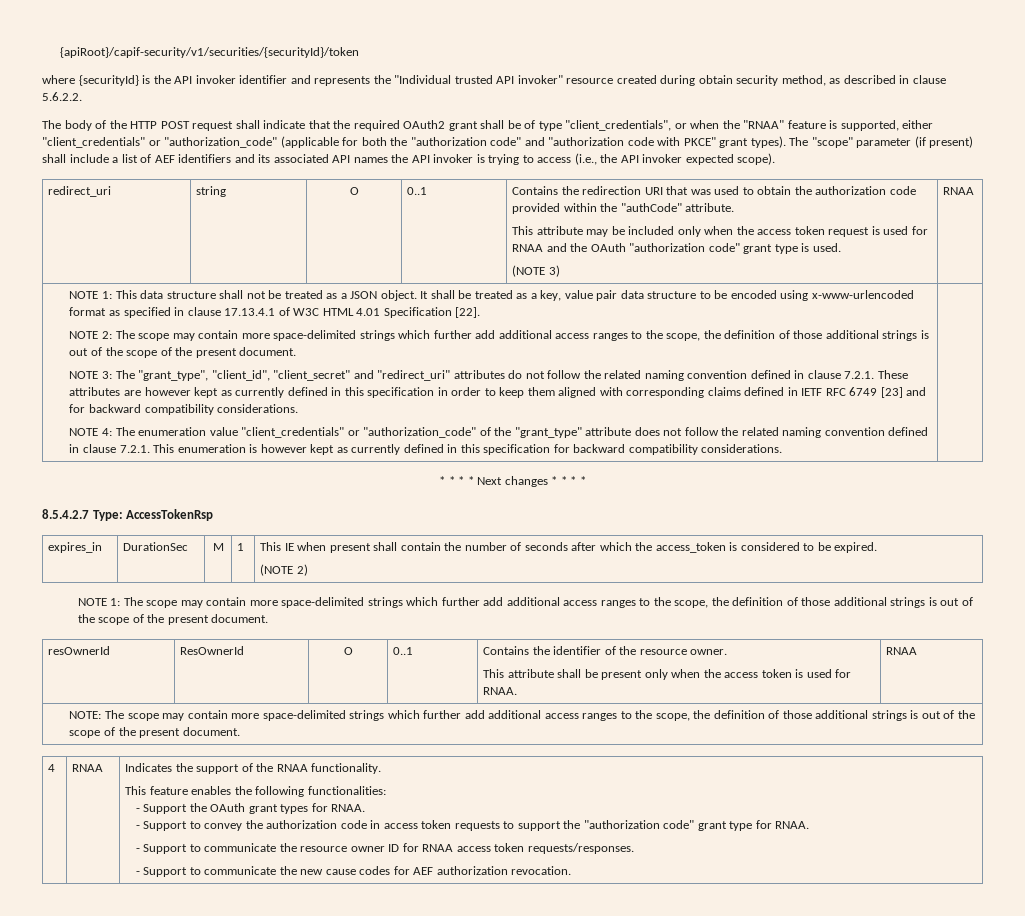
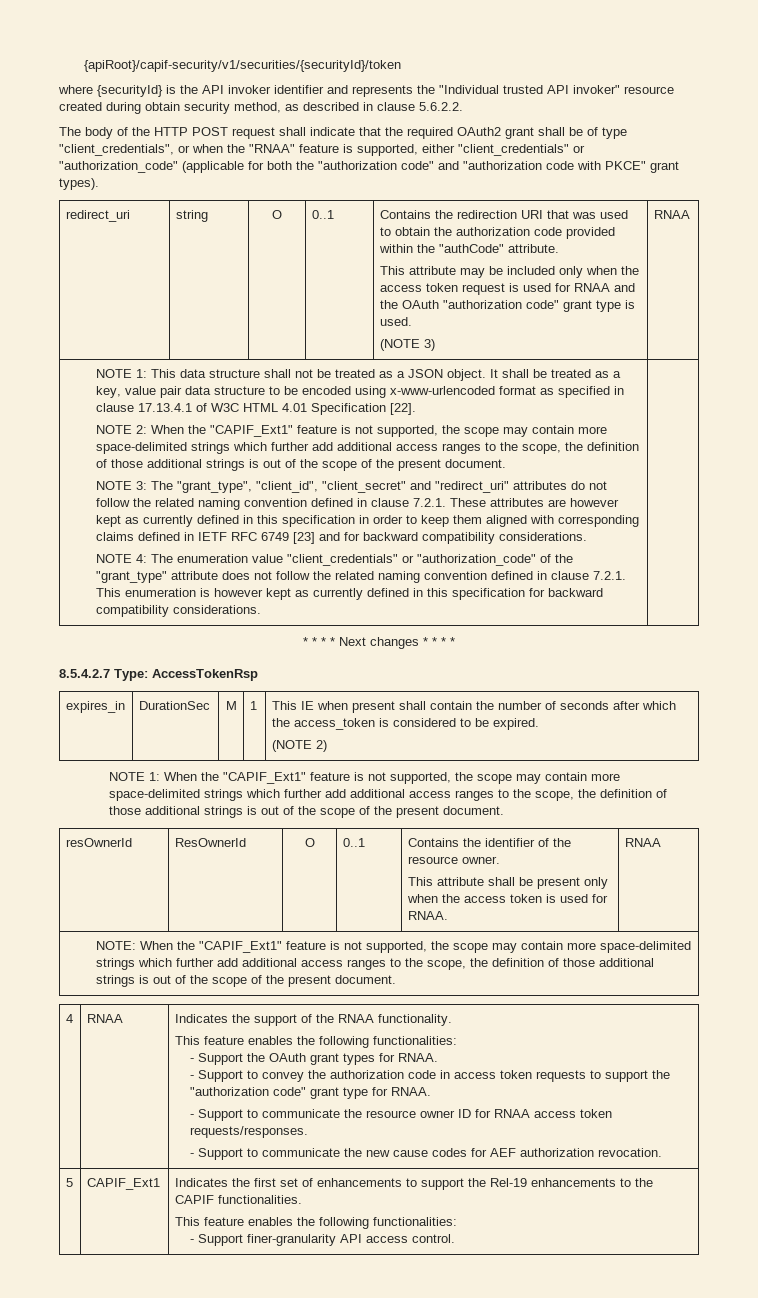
[789,136,974,148] [42,153,776,165] The "scope" parameter (if present) shall include a list of AEF identifiers and its associated API names the API invoker is trying to access (i.e., the API invoker expected scope). -> (99, 184) none
[115,330,135,339] The -> [150,425,460,437] When the "CAPIF_Ext1" feature is not supported, the
[123,597,143,606] The -> [164,772,474,784] When the "CAPIF_Ext1" feature is not supported, the
[104,710,124,719] The -> [139,941,449,953] When the "CAPIF_Ext1" feature is not supported, the
(572, 870) none -> [65,1178,73,1187] [86,1178,160,1190] [174,1178,653,1190] [174,1195,302,1204] [174,1217,457,1229] [189,1234,455,1246] // 5 | CAPIF_Ext1 | Indicates the first set of enhancements to support the Rel-19 enhancements to the CAPIF functionalities. // This feature enables the following functionalities: // - Support finer-granularity API access control.

